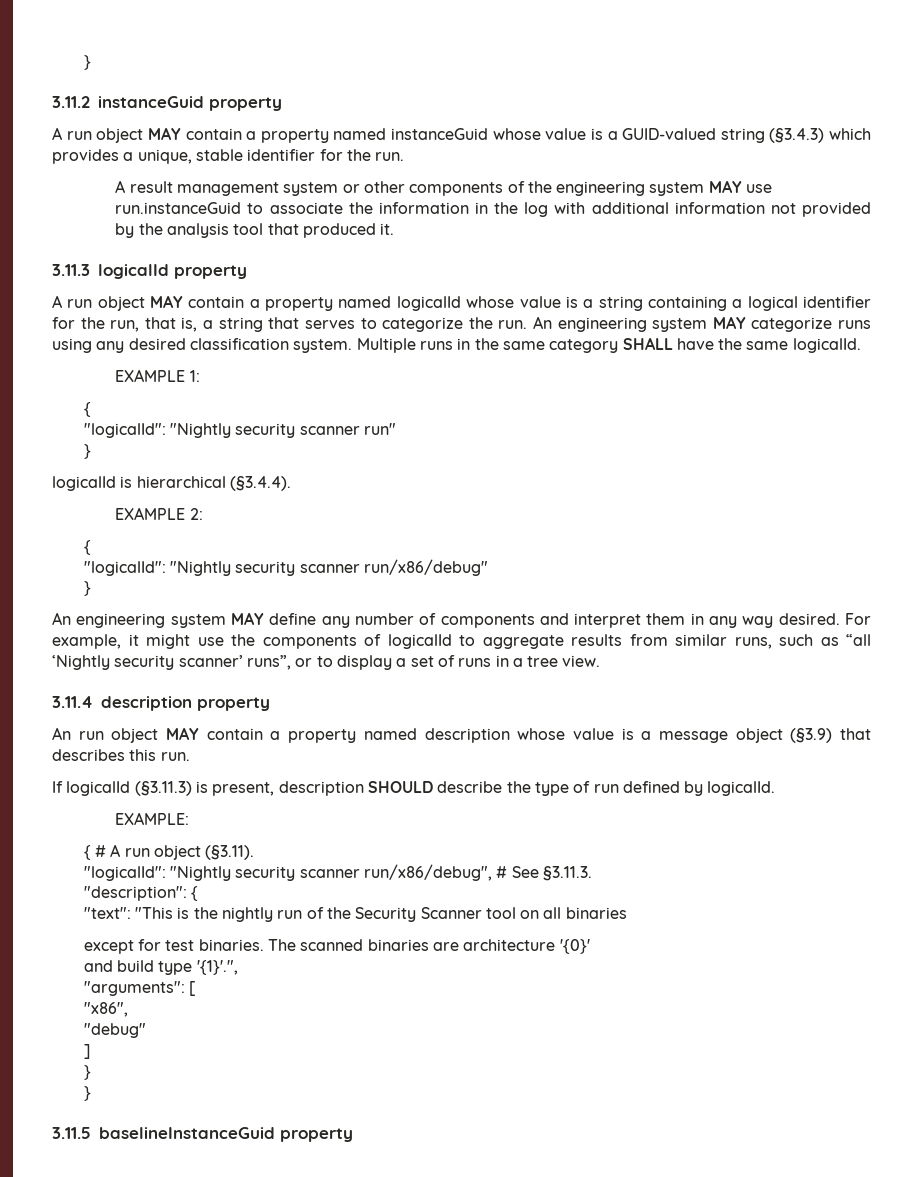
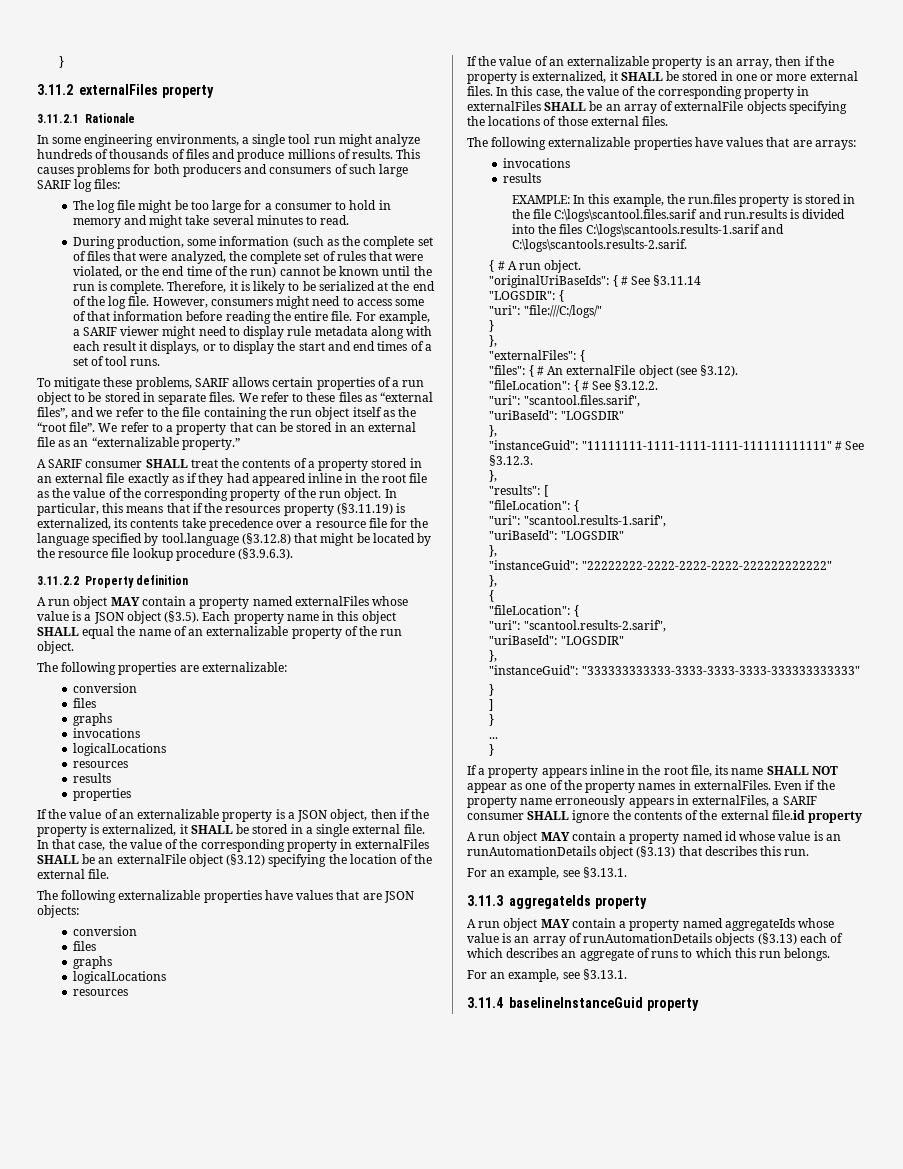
[98,96,282,111] [52,127,871,143] [52,149,405,164] [115,180,773,196] [115,202,872,217] [115,223,395,238] instanceGuid property // A run object MAY contain a property named instanceGuid whose value is a GUID-valued string (§3.4.3) which provides a unique, stable identifier for the run. // A result management system or other components of the engineering system MAY use run.instanceGuid to associate the information in the log with additional information not provided by the analysis tool that produced it. -> [79,84,214,98] [37,113,135,123] [37,134,421,147] [37,149,421,162] [37,164,409,177] [37,179,121,192] [72,200,391,213] [72,215,350,228] [72,236,433,249] [72,251,424,264] [72,266,432,278] [72,281,435,294] [72,296,425,309] [72,311,430,324] [72,326,433,339] [72,341,432,354] [72,356,161,366] [37,377,425,390] [37,392,434,405] [37,407,417,420] [37,422,417,435] [37,437,240,450] [37,458,422,471] [37,473,428,486] [37,488,397,501] [37,503,406,516] [37,518,429,531] [37,533,432,546] [37,548,294,561] [37,575,189,588] [37,596,409,609] [37,611,396,624] [37,626,403,639] [37,641,74,654] [37,662,287,675] [72,683,137,693] [72,698,96,708] [72,713,112,726] [72,728,140,738] [72,743,166,756] [72,761,128,768] [72,773,111,783] [72,788,131,801] [37,809,430,822] [37,824,425,837] [37,839,430,852] [37,854,433,867] [37,869,110,879] [37,890,414,903] [37,905,79,918] [72,926,137,936] [72,941,96,951] [72,956,112,969] [72,971,166,984] [72,989,128,996] [467,56,834,69] [467,71,858,84] [467,86,810,99] [467,101,847,114] [467,116,669,126] [467,137,856,150] [502,158,570,168] [502,173,541,183] [511,194,856,207] [511,209,846,222] [511,224,784,237] [511,239,687,252] [489,260,582,273] [489,275,702,288] [489,290,564,302] [489,305,602,318] [489,320,495,332] [489,335,498,347] [489,350,585,362] [489,365,739,378] [489,380,659,392] [489,395,640,407] [489,410,624,420] [489,425,498,437] [489,440,865,450] [489,455,534,466] [489,470,498,482] [489,485,548,497] [489,500,579,512] [489,515,666,527] [489,530,624,540] [489,545,498,557] [489,560,832,570] [489,575,498,587] [489,590,495,602] [489,605,579,617] [489,620,666,632] [489,635,624,645] [489,650,498,662] [489,665,860,675] [489,684,495,696] [489,699,494,711] [489,714,495,726] [489,737,499,739] [489,744,495,756] [467,765,838,778] [467,780,835,793] [467,795,817,808] [467,810,863,823] [467,831,841,844] [467,846,810,859] [467,867,627,880] externalFiles property // 3.11.2.1 Rationale // In some engineering environments, a single tool run might analyze hundreds of thousands of files and produce millions of results. This causes problems for both producers and consumers of such large SARIF log files: // The log file might be too large for a consumer to hold in memory and might take several minutes to read. // During production, some information (such as the complete set of files that were analyzed, the complete set of rules that were violated, or the end time of the run) cannot be known until the run is complete. Therefore, it is likely to be serialized at the end of the log file. However, consumers might need to access some of that information before reading the entire file. For example, a SARIF viewer might need to display rule metadata along with each result it displays, or to display the start and end times of a set of tool runs. // To mitigate these problems, SARIF allows certain properties of a run object to be stored in separate files. We refer to these files as “external files”, and we refer to the file containing the run object itself as the “root file”. We refer to a property that can be stored in an external file as an “externalizable property.” // A SARIF consumer SHALL treat the contents of a property stored in an external file exactly as if they had appeared inline in the root file as the value of the corresponding property of the run object. In particular, this means that if the resources property (§3.11.19) is externalized, its contents take precedence over a resource file for the language specified by tool.language (§3.12.8) that might be located by the resource file lookup procedure (§3.9.6.3). // 3.11.2.2 Property definition // A run object MAY contain a property named externalFiles whose value is a JSON object (§3.5). Each property name in this object SHALL equal the name of an externalizable property of the run object. // The following properties are externalizable: // conversion // files // graphs // invocations // logicalLocations // resources // results // properties // If the value of an externalizable property is a JSON object, then if the property is externalized, it SHALL be stored in a single external file. In that case, the value of the corresponding property in externalFiles SHALL be an externalFile object (§3.12) specifying the location of the external file. // The following externalizable properties have values that are JSON objects: // conversion // files // graphs // logicalLocations // resources // If the value of an externalizable property is an array, then if the property is externalized, it SHALL be stored in one or more external files. In this case, the value of the corresponding property in externalFiles SHALL be an array of externalFile objects specifying the locations of those external files. // The following externalizable properties have values that are arrays: // invocations // results // EXAMPLE: In this example, the run.files property is stored in the file C:\logs\scantool.files.sarif and run.results is divided into the files C:\logs\scantools.results-1.sarif and C:\logs\scantools.results-2.sarif. // { # A run object. // "originalUriBaseIds": { # See §3.11.14 // "LOGSDIR": { // "uri": "file:///C:/logs/" // } // }, // "externalFiles": { // "files": { # An externalFile object (see §3.12). // "fileLocation": { # See §3.12.2. // "uri": "scantool.files.sarif", // "uriBaseId": "LOGSDIR" // }, // "instanceGuid": "11111111-1111-1111-1111-111111111111" # See §3.12.3. // }, // "results": [ // "fileLocation": { // "uri": "scantool.results-1.sarif", // "uriBaseId": "LOGSDIR" // }, // "instanceGuid": "22222222-2222-2222-2222-222222222222" // }, // { // "fileLocation": { // "uri": "scantool.results-2.sarif", // "uriBaseId": "LOGSDIR" // }, // "instanceGuid": "333333333333-3333-3333-3333-333333333333" // } // ] // } // ... // } // If a property appears inline in the root file, its name SHALL NOT appear as one of the property names in externalFiles. Even if the property name erroneously appears in externalFiles, a SARIF consumer SHALL ignore the contents of the external file.id property // A run object MAY contain a property named id whose value is an runAutomationDetails object (§3.13) that describes this run. // For an example, see §3.13.1.
[98,264,247,279] [52,295,872,311] [52,316,871,332] [52,337,861,353] [115,369,200,382] [83,402,91,417] [83,423,396,438] [83,444,91,459] [52,476,291,491] [115,507,203,520] [83,540,91,555] [83,559,488,576] [83,581,91,596] [52,612,871,628] [52,634,871,649] [52,655,601,670] [52,696,270,711] [52,727,871,743] [52,749,190,761] [52,781,776,796] [115,812,190,825] [83,844,255,860] [83,864,592,881] [83,886,198,901] [83,907,627,922] [83,939,590,954] [83,960,238,975] [83,981,196,996] [83,1002,128,1017] [83,1023,146,1038] [83,1044,90,1059] [83,1065,91,1080] [83,1086,91,1101] [52,1127,91,1139] logicalId property // A run object MAY contain a property named logicalId whose value is a string containing a logical identifier for the run, that is, a string that serves to categorize the run. An engineering system MAY categorize runs using any desired classification system. Multiple runs in the same category SHALL have the same logicalId. // EXAMPLE 1: // { // "logicalId": "Nightly security scanner run" // } // logicalId is hierarchical (§3.4.4). // EXAMPLE 2: // { // "logicalId": "Nightly security scanner run/x86/debug" // } // An engineering system MAY define any number of components and interpret them in any way desired. For example, it might use the components of logicalId to aggregate results from similar runs, such as “all ‘Nightly security scanner’ runs”, or to display a set of runs in a tree view. // 3.11.4 description property // An run object MAY contain a property named description whose value is a message object (§3.9) that describes this run. // If logicalId (§3.11.3) is present, description SHOULD describe the type of run defined by logicalId. // EXAMPLE: // { # A run object (§3.11). // "logicalId": "Nightly security scanner run/x86/debug", # See §3.11.3. // "description": { // "text": "This is the nightly run of the Security Scanner tool on all binaries // except for test binaries. The scanned binaries are architecture '{0}' // and build type '{1}'.", // "arguments": [ // "x86", // "debug" // ] // } // } // 3.11.5 -> [509,895,647,909] [467,918,835,931] [467,933,844,946] [467,948,831,961] [467,969,627,982] [467,997,503,1008] aggregateIds property // A run object MAY contain a property named aggregateIds whose value is an array of runAutomationDetails objects (§3.13) each of which describes an aggregate of runs to which this run belongs. // For an example, see §3.13.1. // 3.11.4

